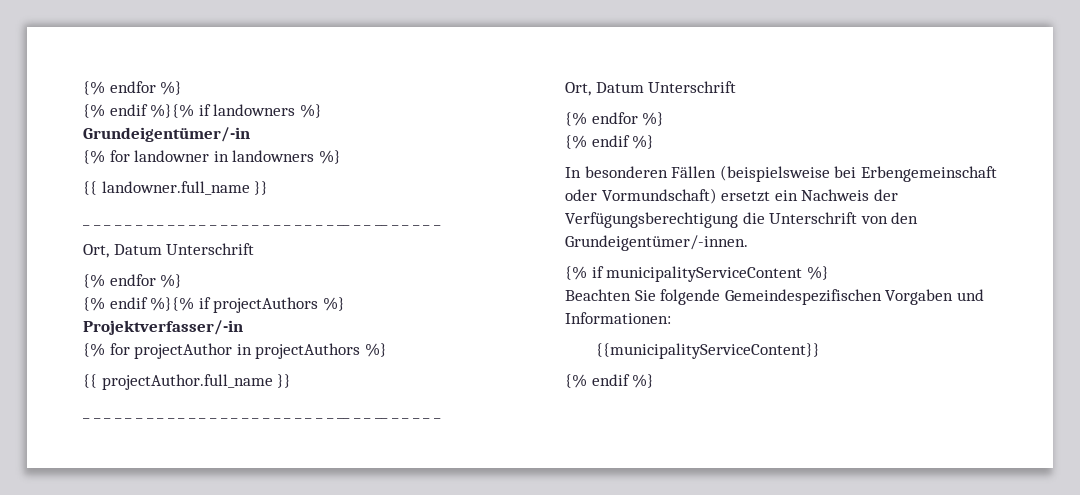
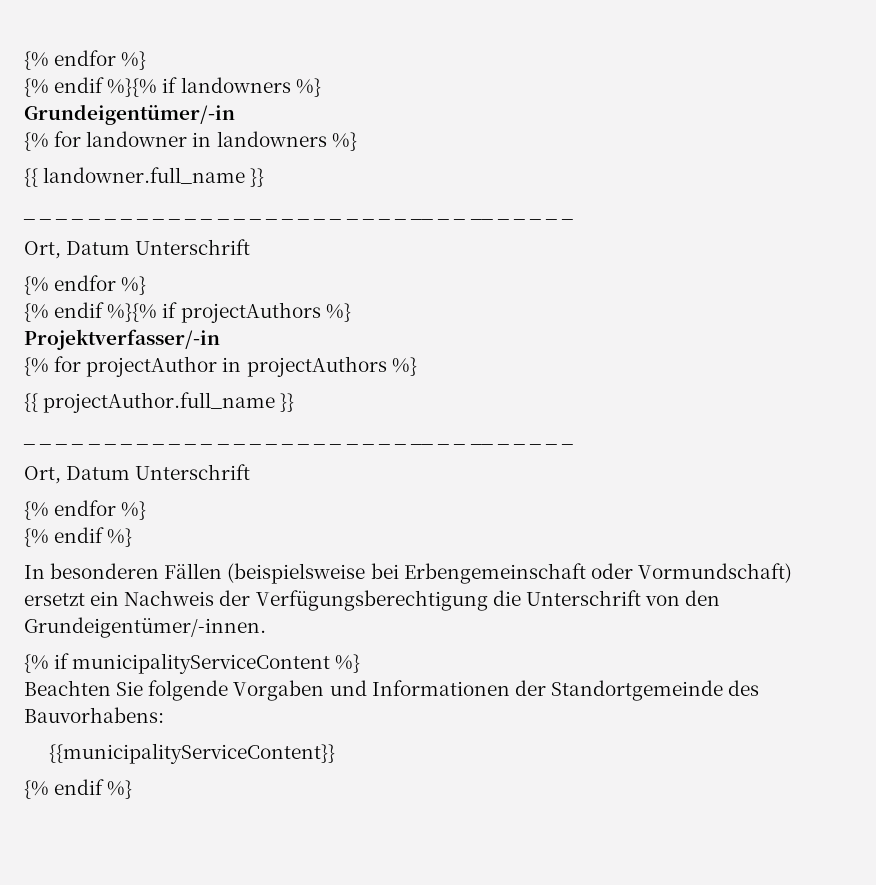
[724,289,882,305] Gemeindespezifischen -> (229, 690) none
[565,312,671,324] Informationen: -> [371,680,760,701] [24,707,164,723] Informationen der Standortgemeinde des Bauvorhabens:

